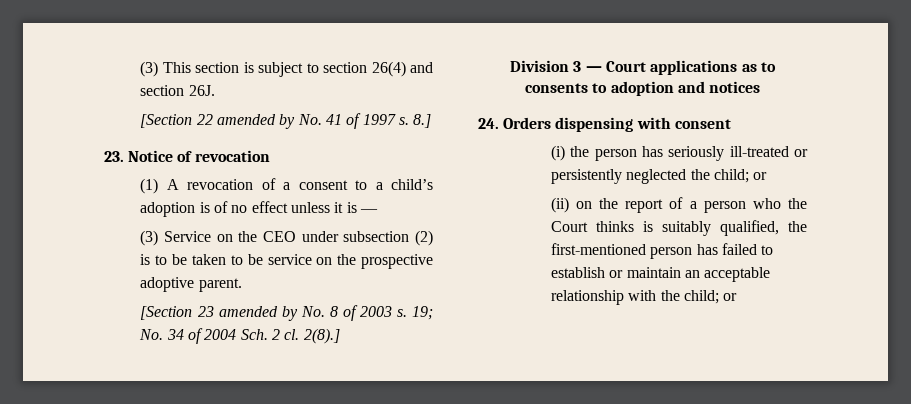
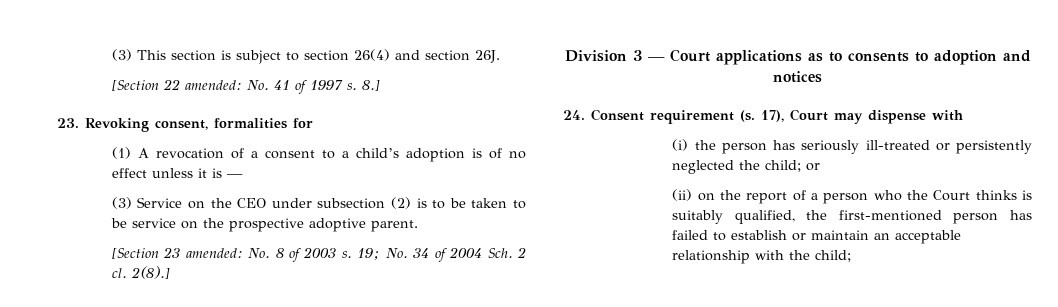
[217,114,296,129] amended by -> [184,80,242,90] amended:
[128,150,270,162] Notice of revocation -> [85,118,313,132] Revoking consent, formalities for
[218,306,298,321] amended by -> [185,248,243,258] amended:
[503,117,731,132] Orders dispensing with consent -> [591,109,963,124] Consent requirement (s. 17), Court may dispense with
[723,293,738,301] or -> (852, 256) none

